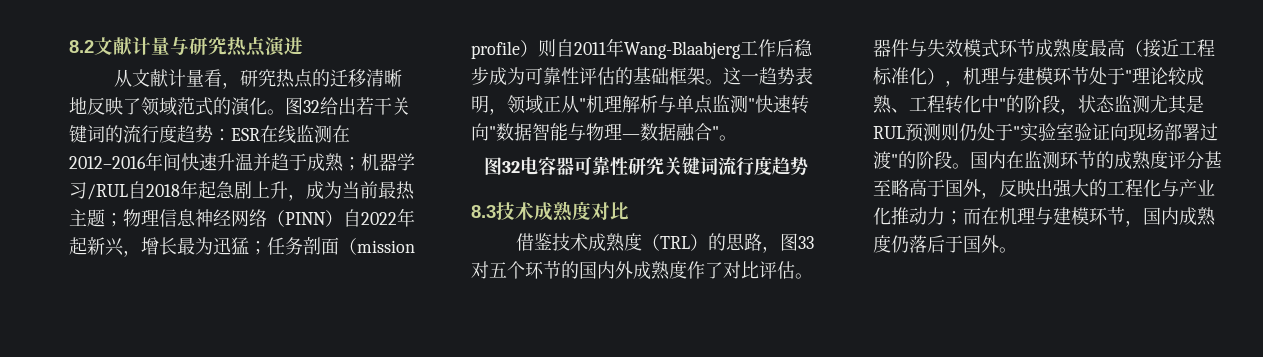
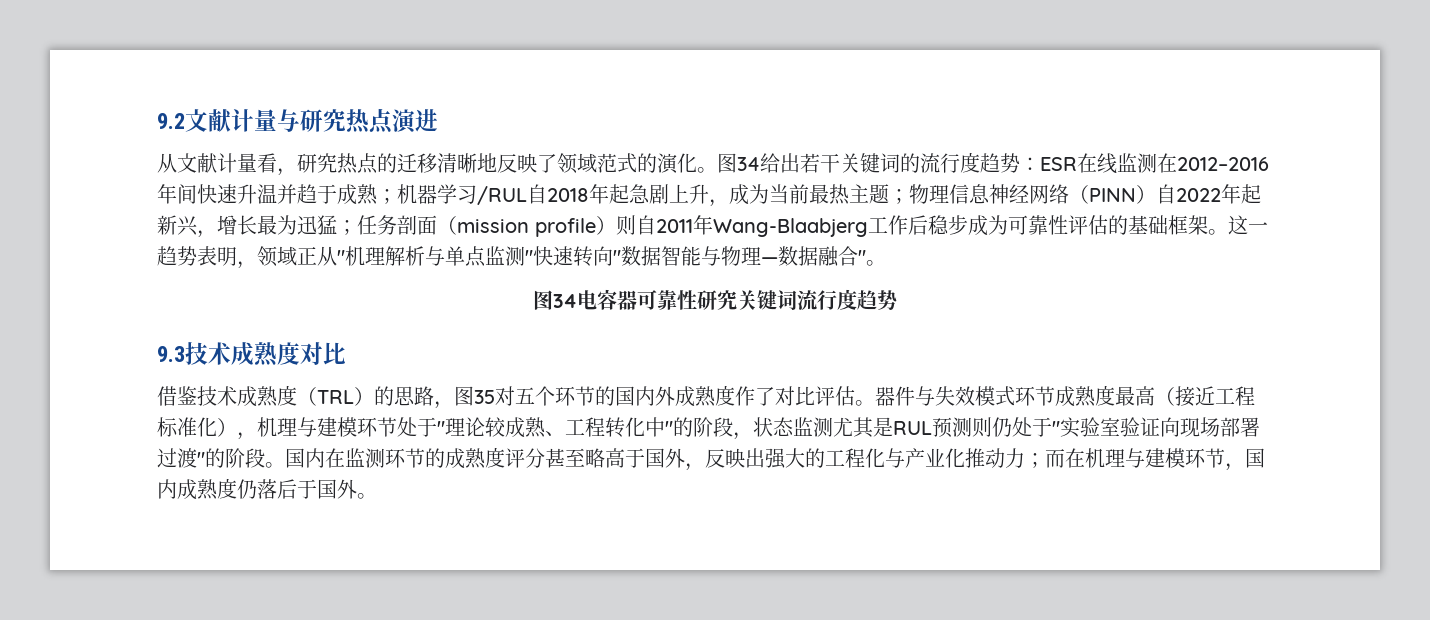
[69,40,94,53] 8.2 -> [157,113,185,129] 9.2
[303,100,320,113] 32 -> [737,157,760,171] 34
[502,161,520,173] 32 -> [553,294,577,308] 34
[471,205,496,218] 8.3 -> [157,346,185,362] 9.3
[798,236,815,249] 33 -> [474,390,495,404] 35

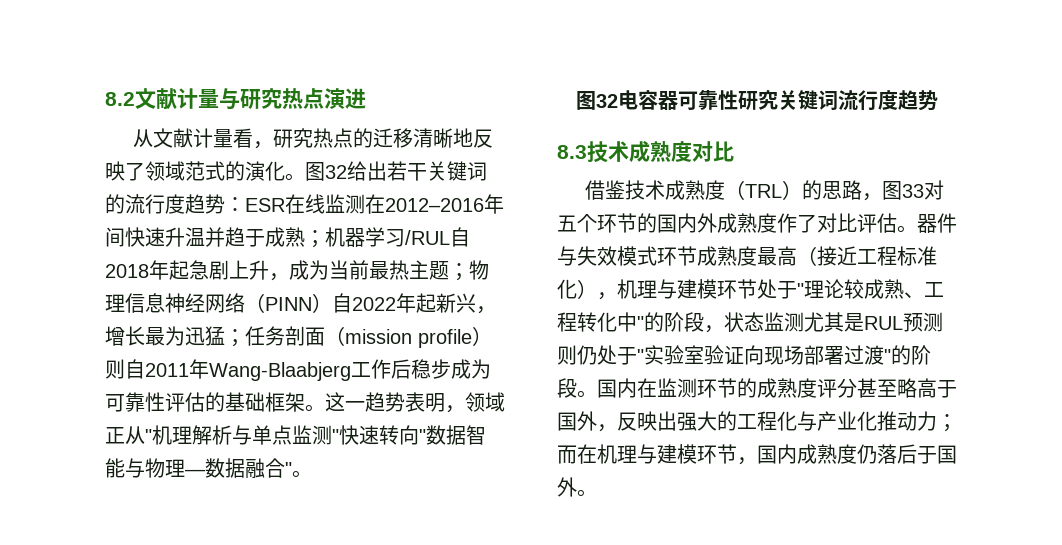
[157,113,185,129] 9.2 -> [105,92,135,106] 8.2
[737,157,760,171] 34 -> [325,165,347,179] 32
[553,294,577,308] 34 -> [596,94,618,108] 32
[157,346,185,362] 9.3 -> [557,145,587,159] 8.3
[474,390,495,404] 35 -> [901,184,924,198] 33

